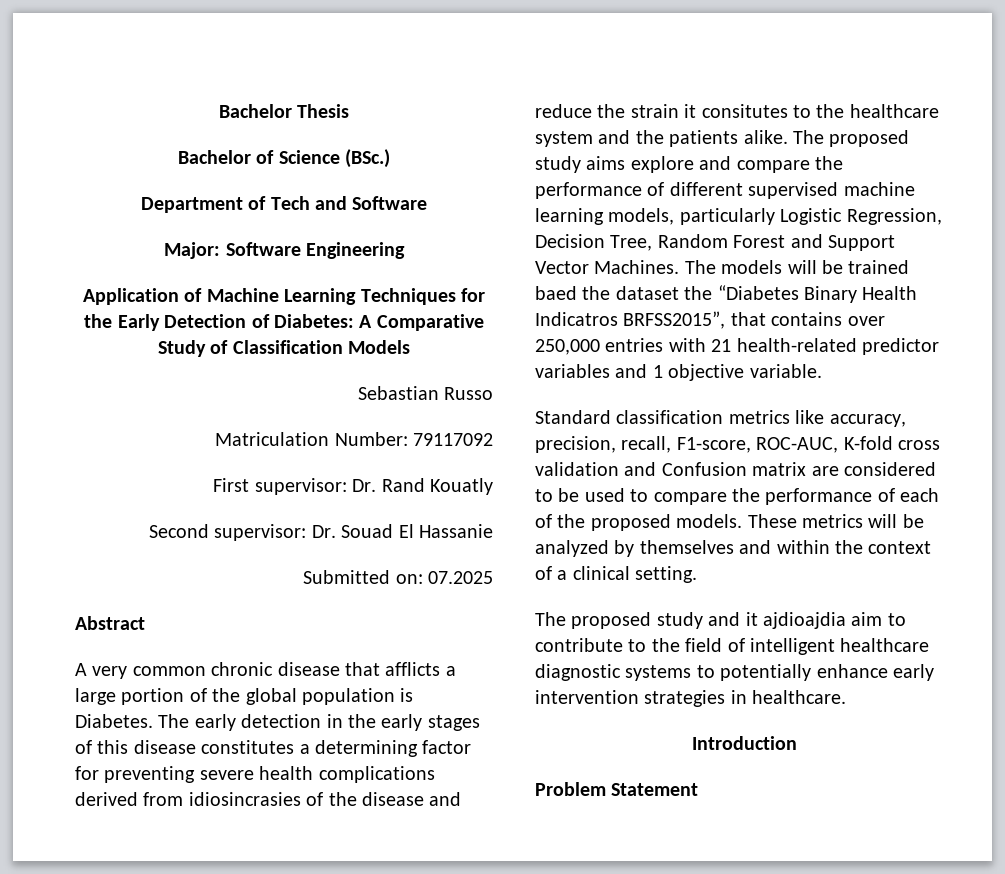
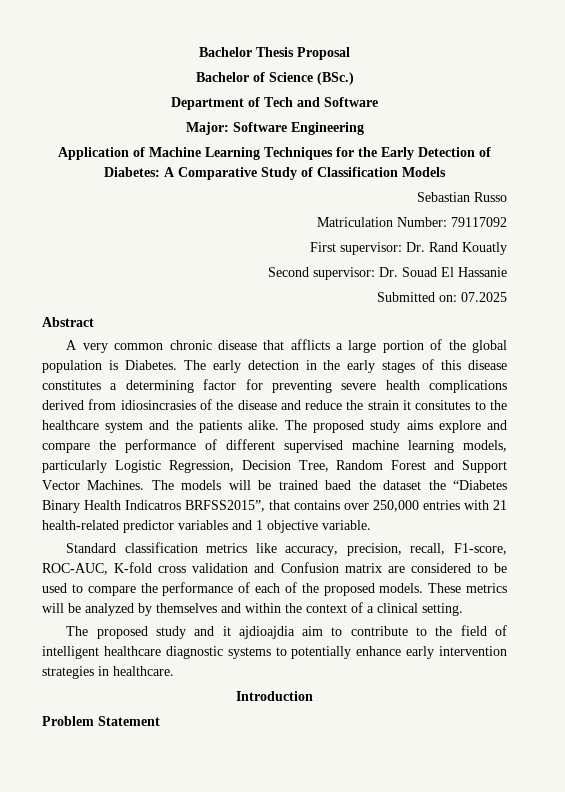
(350, 111) none -> [297,47,350,60] Proposal

